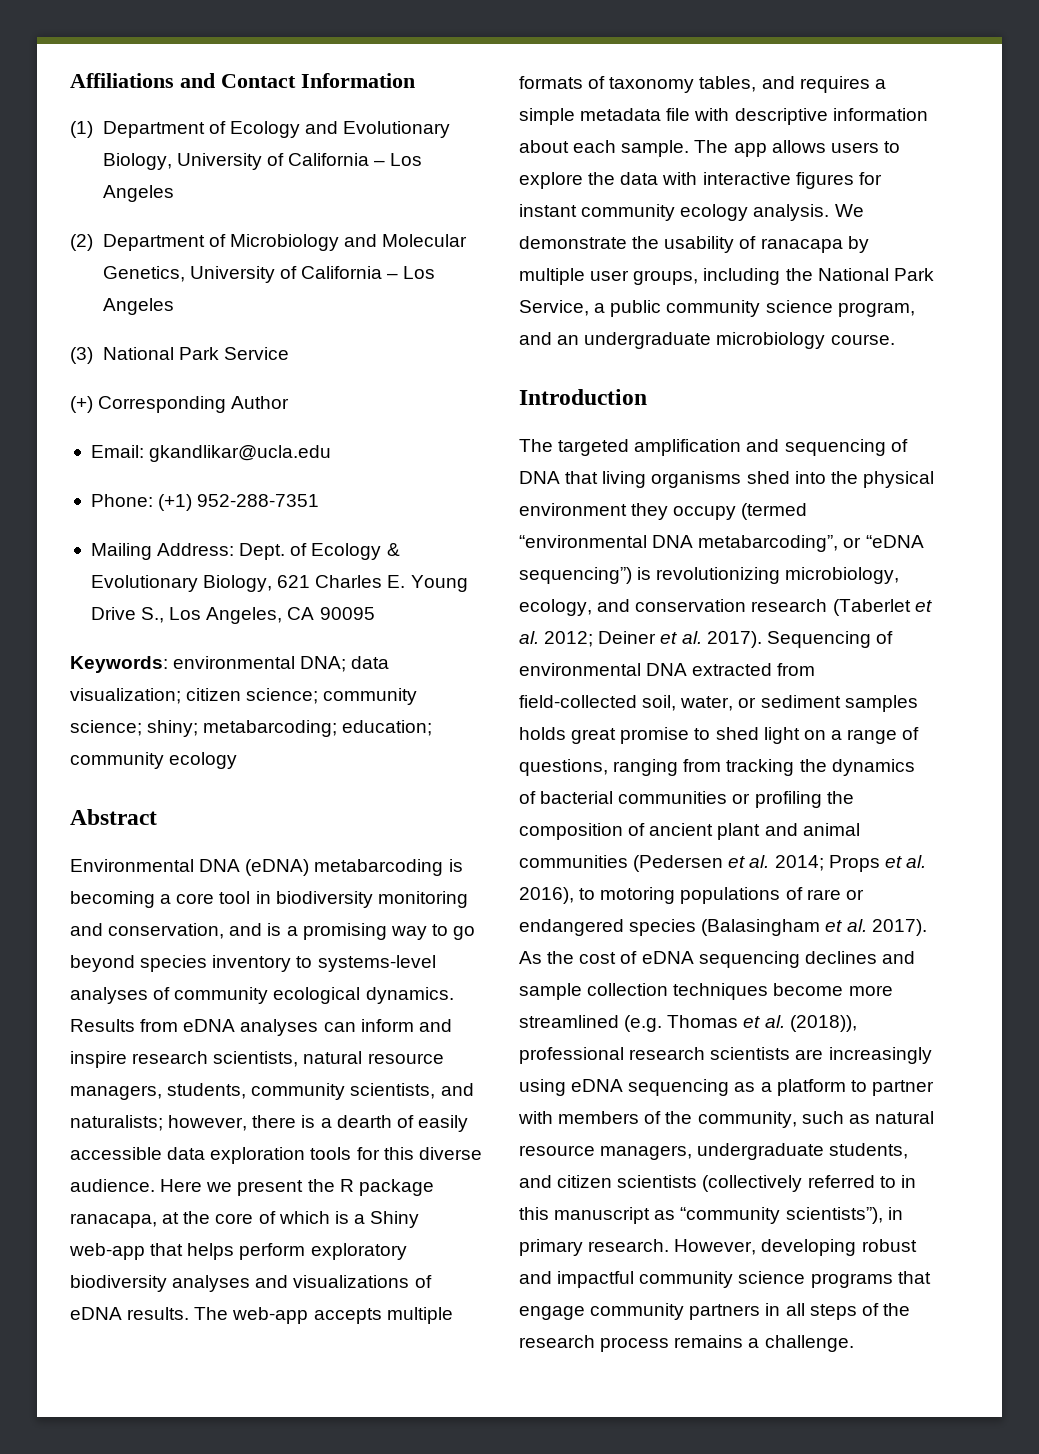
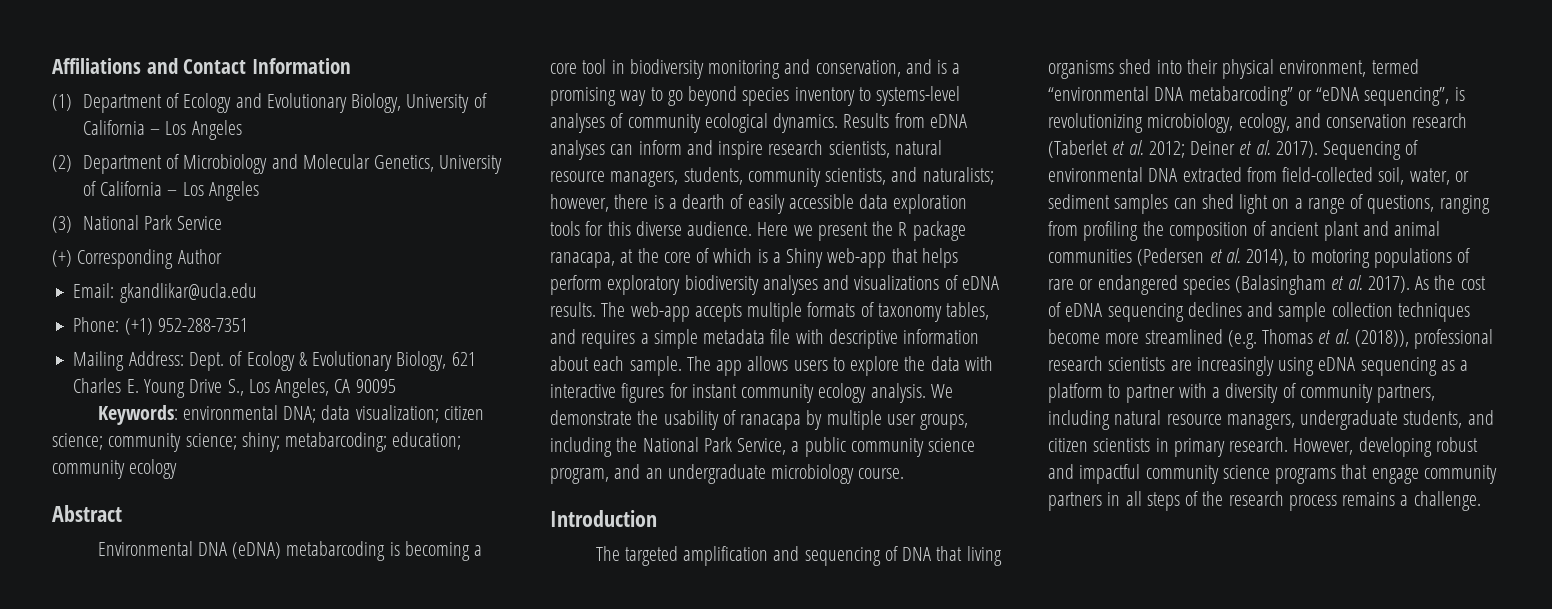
[830,471,934,488] [519,503,808,520] the physical environment they occupy (termed -> [1186,59,1419,79] their physical environment, termed
[698,535,839,552] metabarcoding”, -> [1188,86,1293,106] metabarcoding”
[519,567,632,584] sequencing”) -> [1364,87,1450,106] sequencing”,
[519,727,711,744] holds great promise to -> [1173,198,1197,209] can
[726,759,915,776] [519,791,751,804] tracking the dynamics of bacterial communities or -> (1078, 228) none
[774,855,926,872] [519,887,574,904] 2014; Props et al. 2016), -> [1246,249,1289,266] 2014),
[558,1111,870,1128] members of the community, such as -> [1212,383,1436,403] [1048,410,1110,430] a diversity of community partners, including
[702,1175,916,1192] [519,1207,883,1224] (collectively referred to in this manuscript as “community scientists”), -> (1151, 445) none

